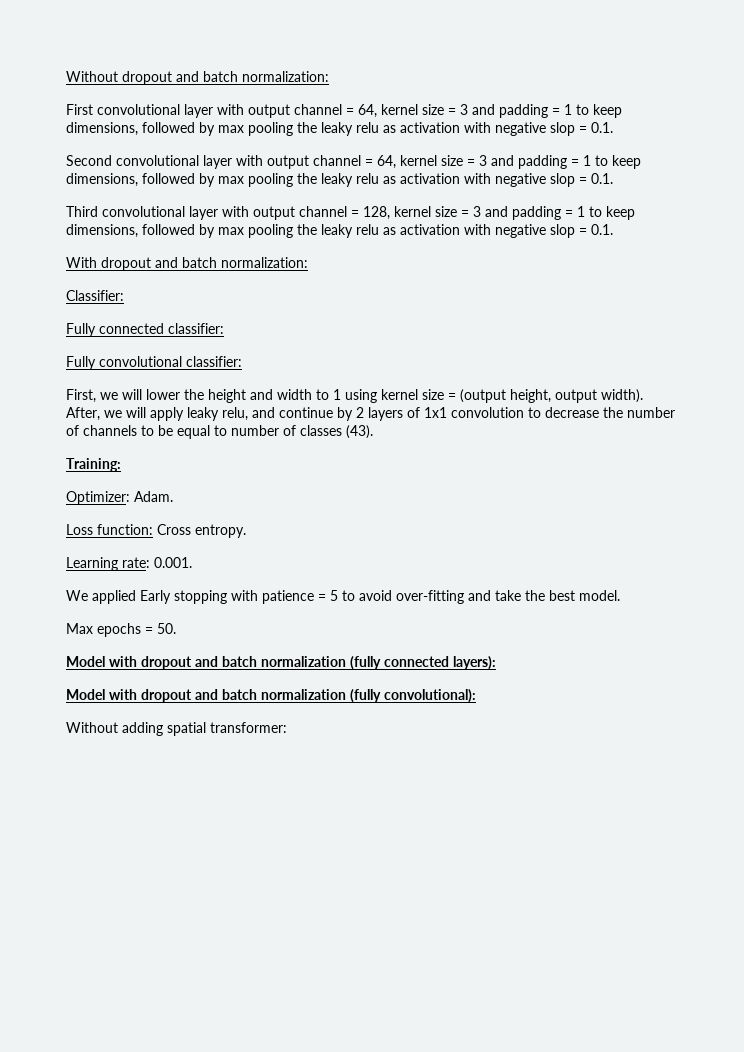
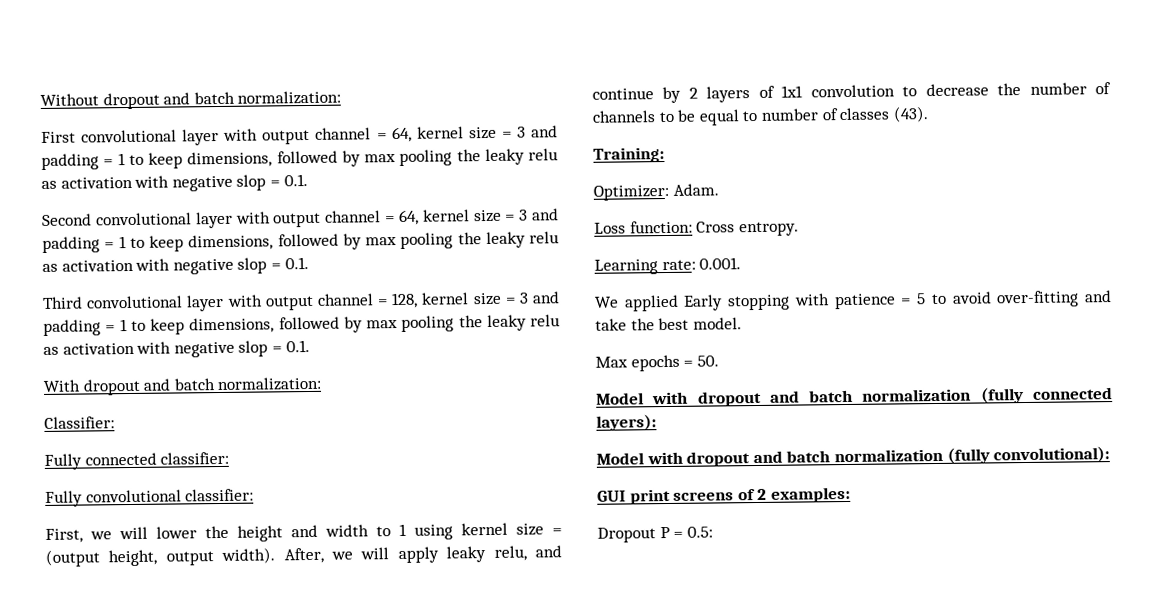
[66,722,287,736] Without adding spatial transformer: -> [597,486,851,505] [597,526,713,543] GUI print screens of 2 examples: // Dropout P = 0.5:

